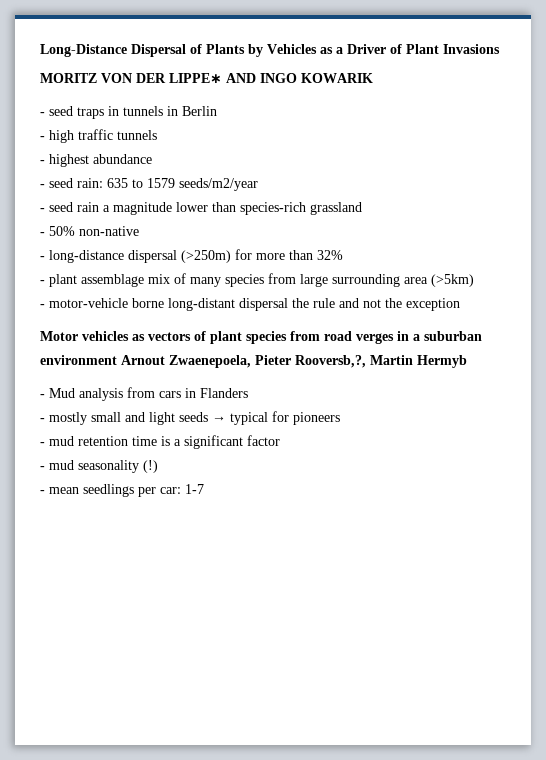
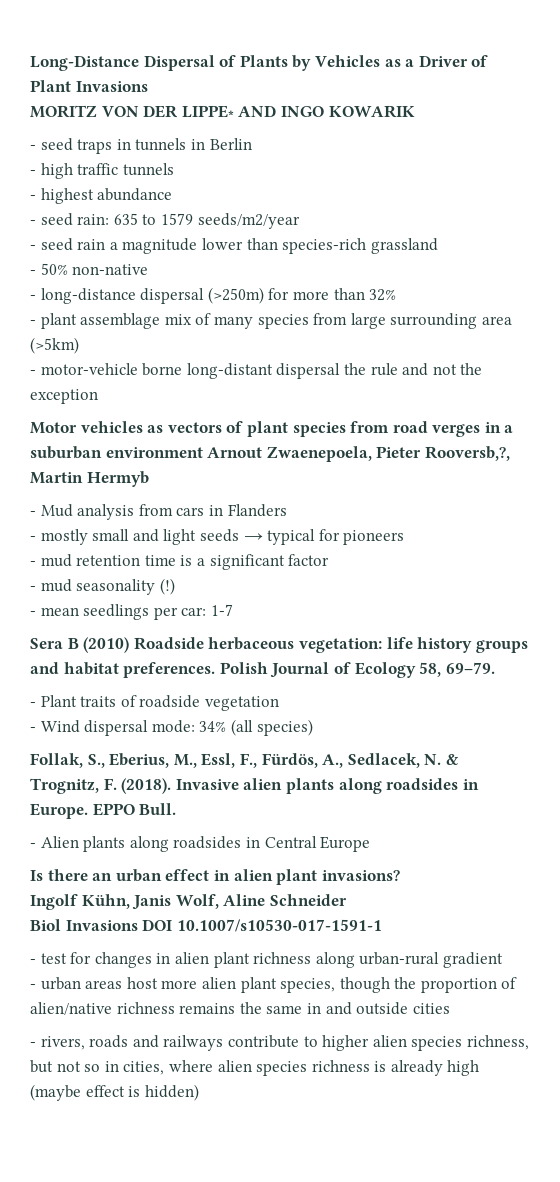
(204, 489) none -> [30,637,528,653] [30,662,495,678] [30,695,279,711] [30,719,313,736] [30,753,459,768] [30,778,479,794] [30,803,177,819] [30,836,371,852] [30,869,400,885] [30,894,347,910] [30,919,382,932] [30,952,503,968] [30,977,518,993] [30,1002,450,1015] [30,1035,529,1051] [30,1060,480,1076] [30,1084,199,1101] // Sera B (2010) Roadside herbaceous vegetation: life history groups and habitat preferences. Polish Journal of Ecology 58, 69–79. // - Plant traits of roadside vegetation // - Wind dispersal mode: 34% (all species) // Follak, S., Eberius, M., Essl, F., Fürdös, A., Sedlacek, N. & Trognitz, F. (2018). Invasive alien plants along roadsides in Europe. EPPO Bull. // - Alien plants along roadsides in Central Europe // Is there an urban effect in alien plant invasions? // Ingolf Kühn, Janis Wolf, Aline Schneider // Biol Invasions DOI 10.1007/s10530-017-1591-1 // - test for changes in alien plant richness along urban-rural gradient // - urban areas host more alien plant species, though the proportion of alien/native richness remains the same in and outside cities // - rivers, roads and railways contribute to higher alien species richness, but not so in cities, where alien species richness is already high (maybe effect is hidden)

